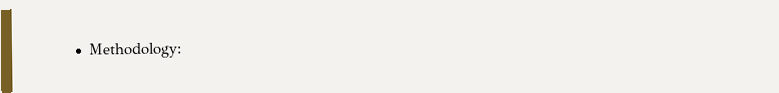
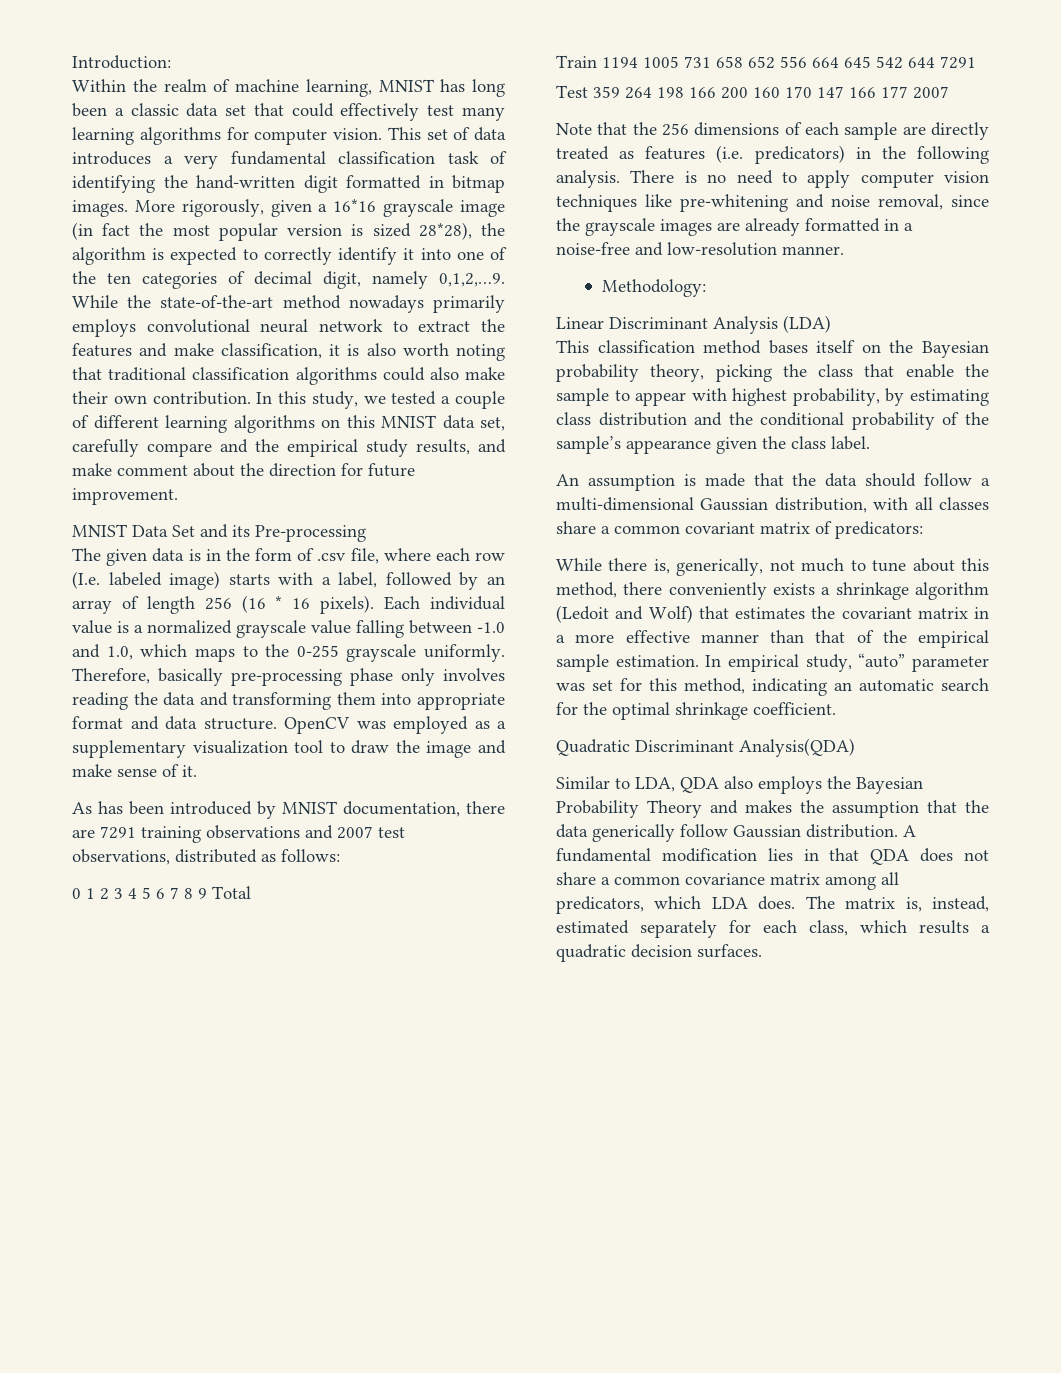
[88,42,183,59] Methodology: -> [72,55,171,69] [72,79,505,97] [72,103,505,121] [72,127,506,145] [72,151,507,169] [72,175,505,193] [72,199,505,217] [72,222,505,241] [72,247,508,265] [72,271,505,289] [72,295,505,313] [72,319,506,337] [72,343,505,361] [72,367,506,385] [72,391,505,409] [72,415,505,433] [72,439,506,457] [72,463,415,477] [72,488,178,505] [72,524,366,542] [72,548,505,566] [72,571,505,590] [72,595,505,614] [72,620,505,638] [72,644,505,662] [72,668,505,686] [72,692,505,710] [72,716,506,734] [72,740,506,758] [72,764,197,777] [72,801,505,819] [72,825,405,843] [72,849,340,865] [72,886,251,900] [556,55,976,69] [556,85,949,99] [556,122,989,140] [556,145,989,164] [556,170,989,188] [556,194,989,212] [556,218,913,236] [556,242,844,256] [601,279,706,297] [556,315,831,334] [556,340,989,358] [556,364,989,382] [556,388,989,406] [556,412,989,430] [556,436,870,454] [556,473,991,491] [556,497,989,513] [556,521,923,539] [556,558,989,576] [556,582,989,600] [556,605,989,623] [556,630,989,648] [556,653,989,672] [556,678,989,696] [556,702,836,720] [556,738,855,757] [556,776,923,794] [556,800,989,818] [556,824,916,842] [556,848,989,865] [556,872,899,890] [556,896,989,914] [556,920,990,938] [556,944,762,962] Introduction: // Within the realm of machine learning, MNIST has long been a classic data set that could effectively test many learning algorithms for computer vision. This set of data introduces a very fundamental classification task of identifying the hand-written digit formatted in bitmap images. More rigorously, given a 16*16 grayscale image (in fact the most popular version is sized 28*28), the algorithm is expected to correctly identify it into one of the ten categories of decimal digit, namely 0,1,2,…9. While the state-of-the-art method nowadays primarily employs convolutional neural network to extract the features and make classification, it is also worth noting that traditional classification algorithms could also make their own contribution. In this study, we tested a couple of different learning algorithms on this MNIST data set, carefully compare and the empirical study results, and make comment about the direction for future improvement. // MNIST Data Set and its Pre-processing // The given data is in the form of .csv file, where each row (I.e. labeled image) starts with a label, followed by an array of length 256 (16 * 16 pixels). Each individual value is a normalized grayscale value falling between -1.0 and 1.0, which maps to the 0-255 grayscale uniformly. Therefore, basically pre-processing phase only involves reading the data and transforming them into appropriate format and data structure. OpenCV was employed as a supplementary visualization tool to draw the image and make sense of it. // As has been introduced by MNIST documentation, there are 7291 training observations and 2007 test observations, distributed as follows: // 0 1 2 3 4 5 6 7 8 9 Total // Train 1194 1005 731 658 652 556 664 645 542 644 7291 // Test 359 264 198 166 200 160 170 147 166 177 2007 // Note that the 256 dimensions of each sample are directly treated as features (i.e. predicators) in the following analysis. There is no need to apply computer vision techniques like pre-whitening and noise removal, since the grayscale images are already formatted in a noise-free and low-resolution manner. // Methodology: // Linear Discriminant Analysis (LDA) // This classification method bases itself on the Bayesian probability theory, picking the class that enable the sample to appear with highest probability, by estimating class distribution and the conditional probability of the sample’s appearance given the class label. // An assumption is made that the data should follow a multi-dimensional Gaussian distribution, with all classes share a common covariant matrix of predicators: // While there is, generically, not much to tune about this method, there conveniently exists a shrinkage algorithm (Ledoit and Wolf) that estimates the covariant matrix in a more effective manner than that of the empirical sample estimation. In empirical study, “auto” parameter was set for this method, indicating an automatic search for the optimal shrinkage coefficient. // Quadratic Discriminant Analysis(QDA) // Similar to LDA, QDA also employs the Bayesian Probability Theory and makes the assumption that the data generically follow Gaussian distribution. A fundamental modification lies in that QDA does not share a common covariance matrix among all predicators, which LDA does. The matrix is, instead, estimated separately for each class, which results a quadratic decision surfaces.

